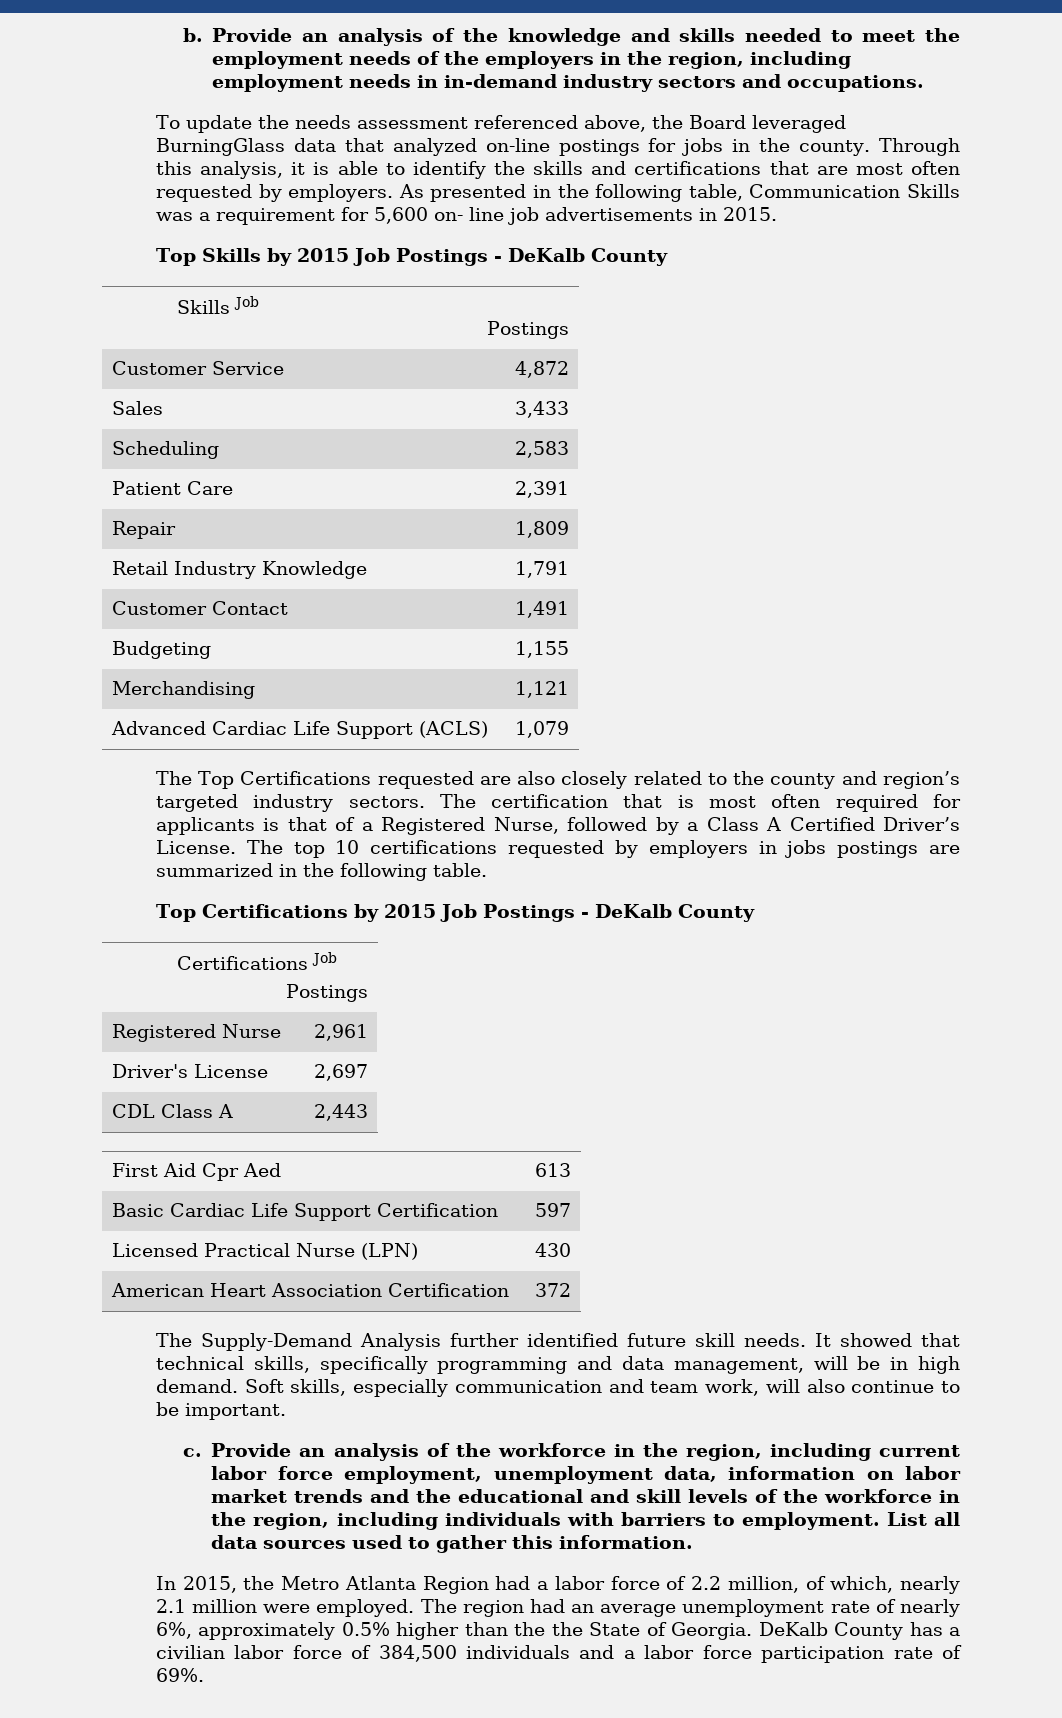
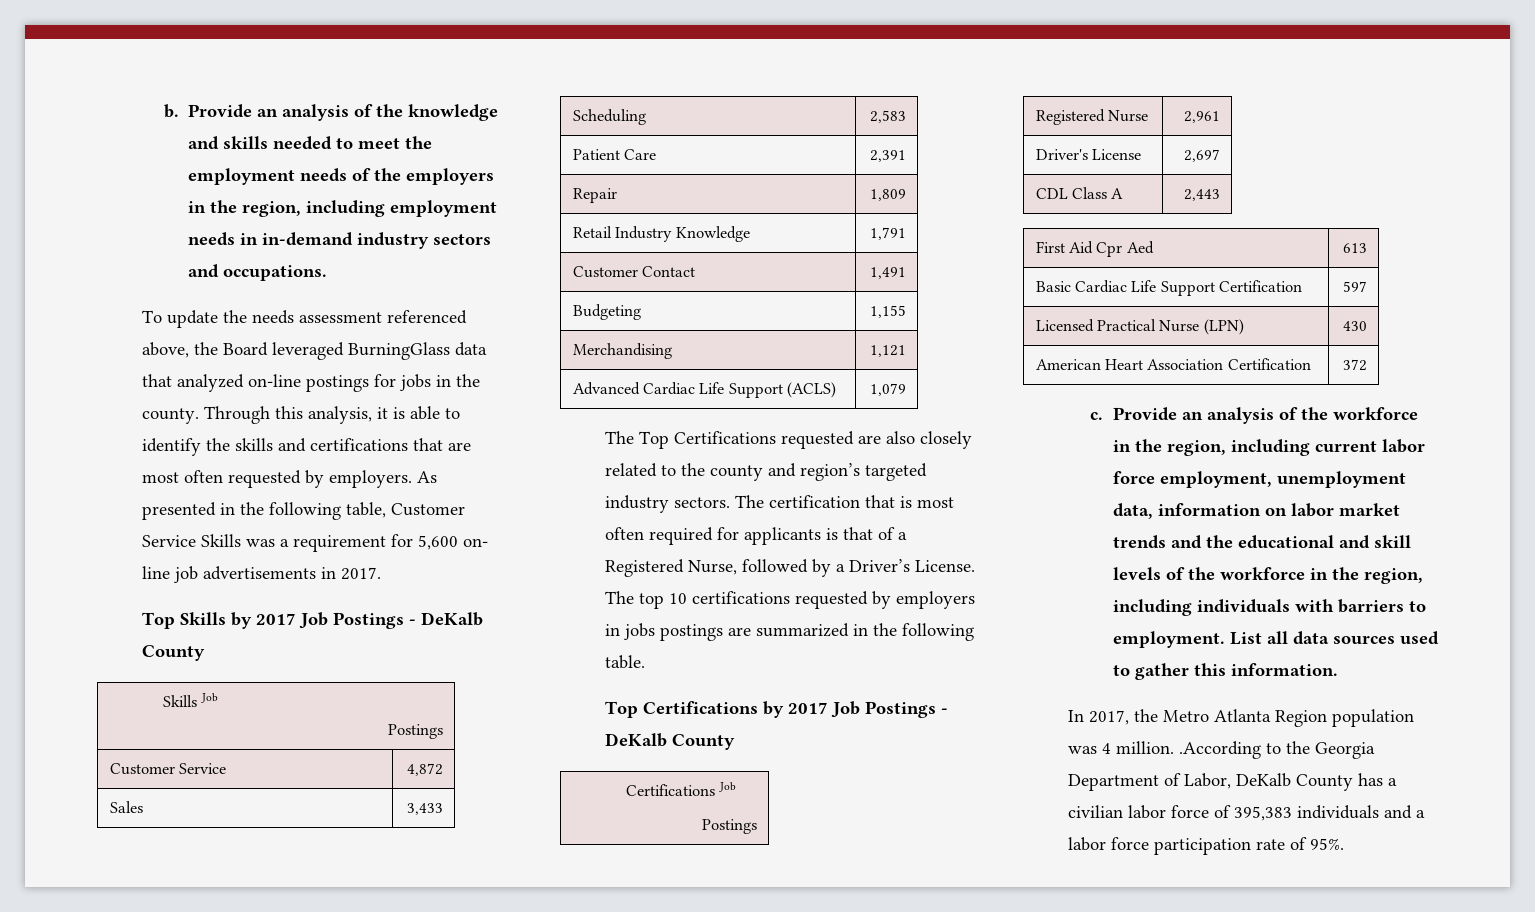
[749,184,901,198] Communication -> [390,503,465,516] [141,535,196,547] Customer Service
[722,207,777,221] 2015. -> [340,567,381,580] 2017.
[296,248,349,262] 2015 -> [255,613,296,625] 2017
[706,817,875,831] Class A Certified -> (845, 568) none
[383,904,436,918] 2015 -> [787,702,828,714] 2017
[155,1333,960,1351] [155,1356,961,1374] [155,1379,960,1397] [155,1402,286,1420] // The Supply-Demand Analysis further identified future skill needs. It showed that technical skills, specifically programming and data management, will be in high demand. Soft skills, especially communication and team work, will also continue to be important. -> (1367, 365) none
[182,1576,237,1593] 2015, -> [1088,710,1129,725] 2017,
[495,1576,960,1594] [155,1599,960,1617] [155,1622,753,1640] had a labor force of 2.2 million, of which, nearly 2.1 million were employed. The region had an average unemployment rate of nearly 6%, approximately 0.5% higher than the the State of Georgia. -> [1331,709,1414,727] [1067,741,1375,759] [1067,773,1231,791] population was 4 million. .According to the Georgia Department of Labor,
[378,1645,457,1662] 384,500 -> [1233,806,1292,821] 395,383
[155,1668,204,1682] 69%. -> [1309,838,1344,850] 95%.

